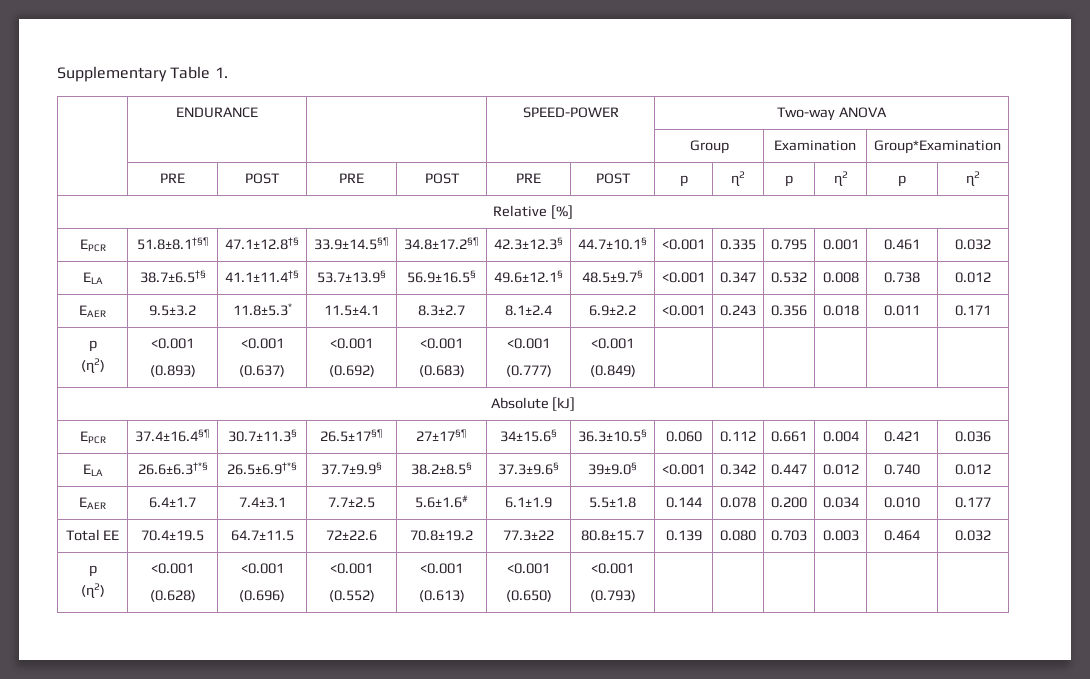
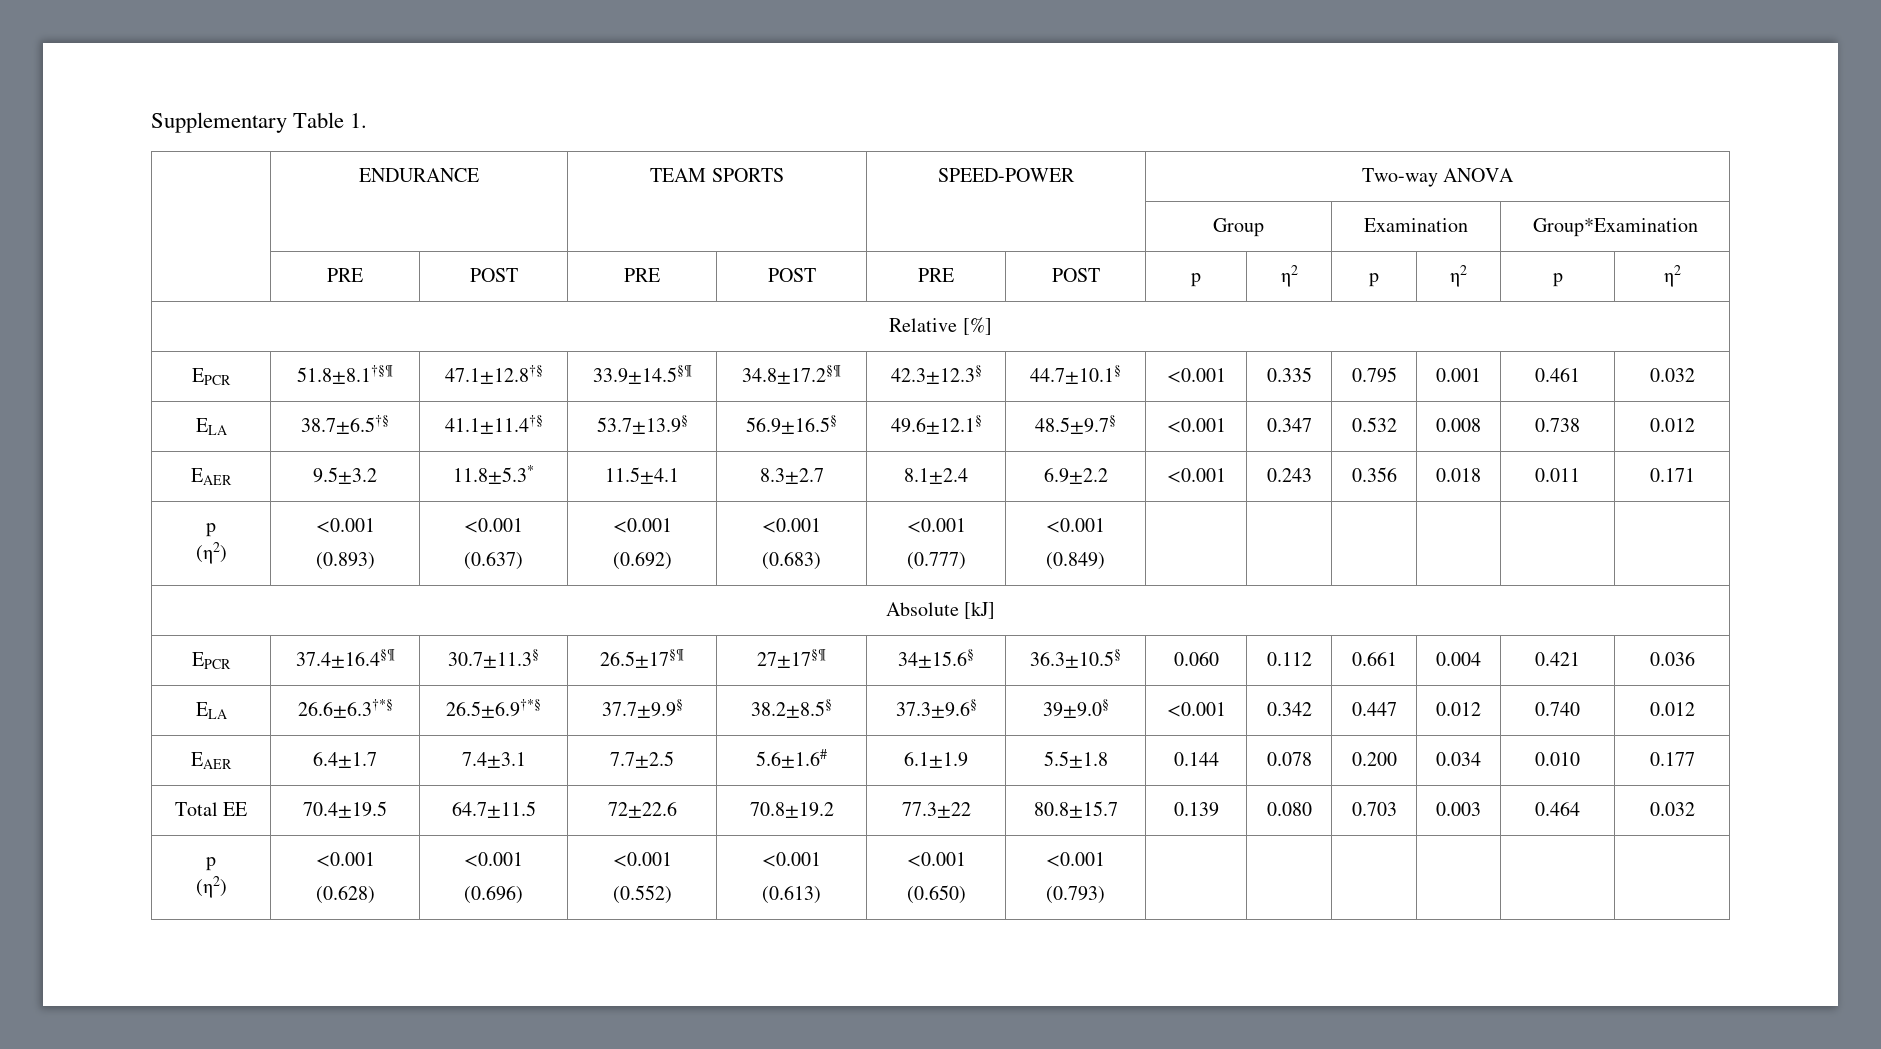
(258, 112) none -> [650,168,784,182] TEAM SPORTS

